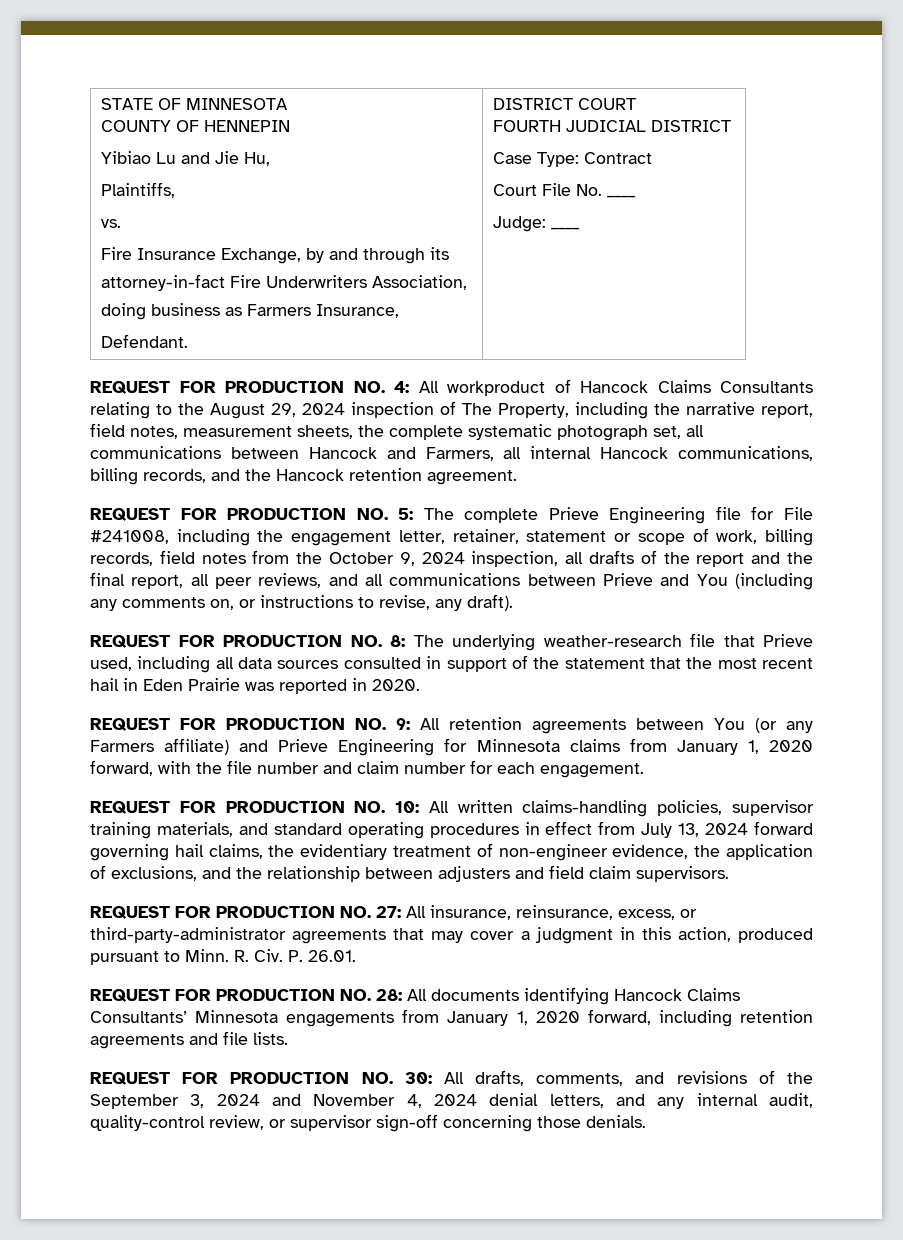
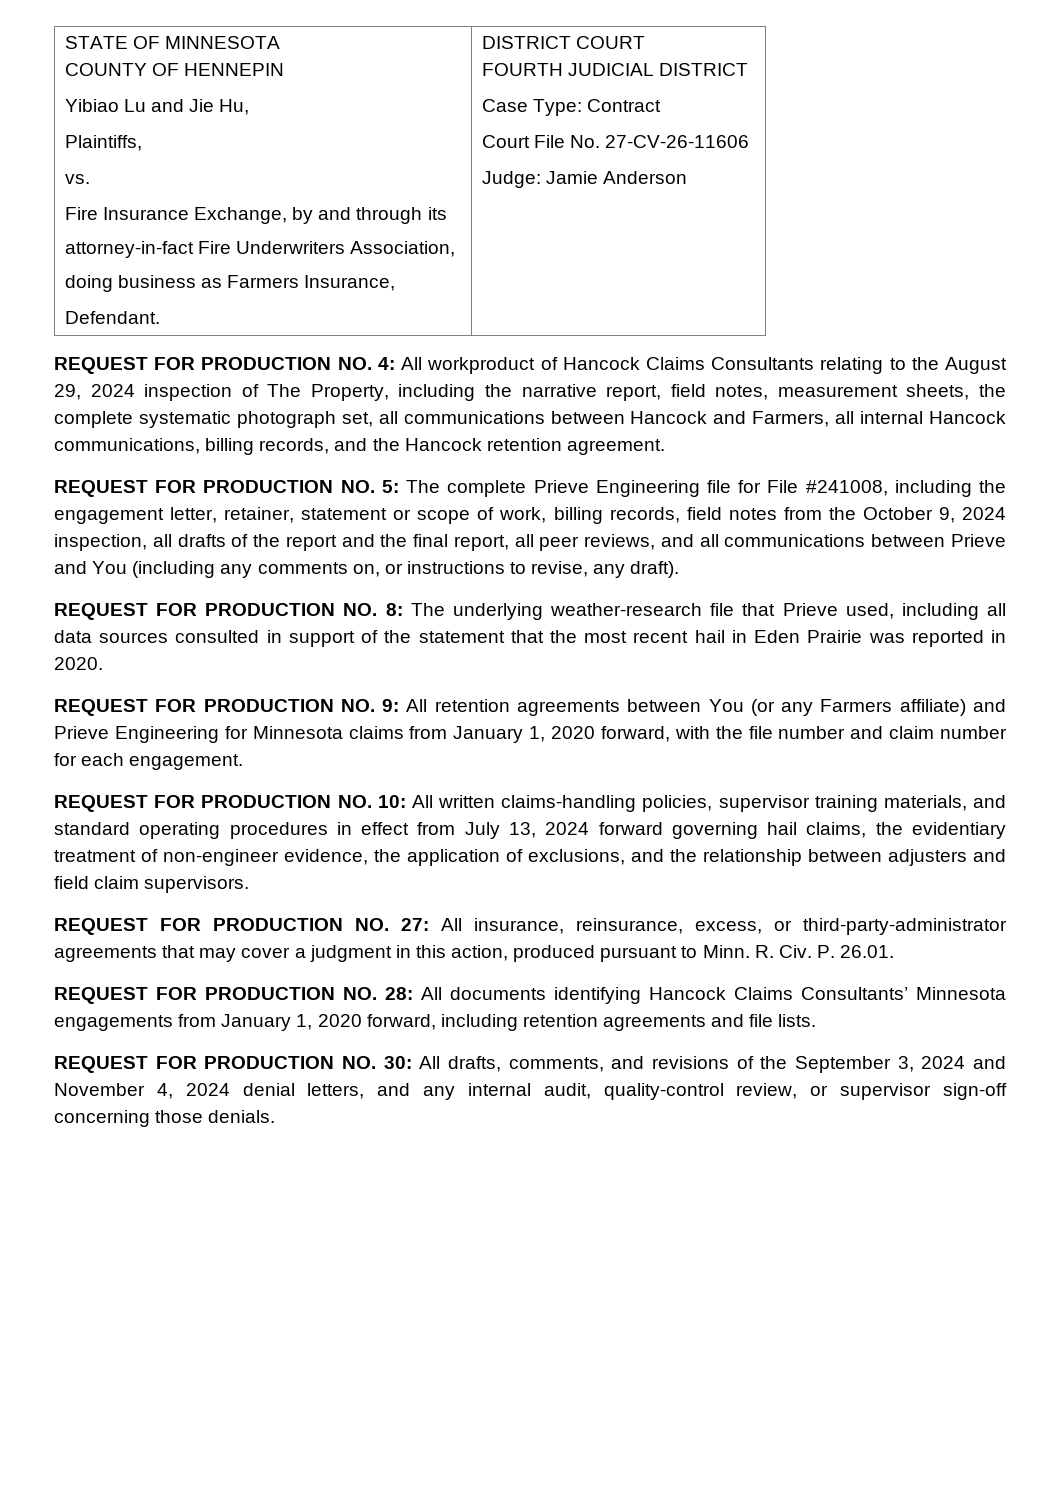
[606,195,635,198] ____ -> [605,135,750,148] 27-CV-26-11606
[550,227,579,230] ____ -> [545,171,688,184] Jamie Anderson

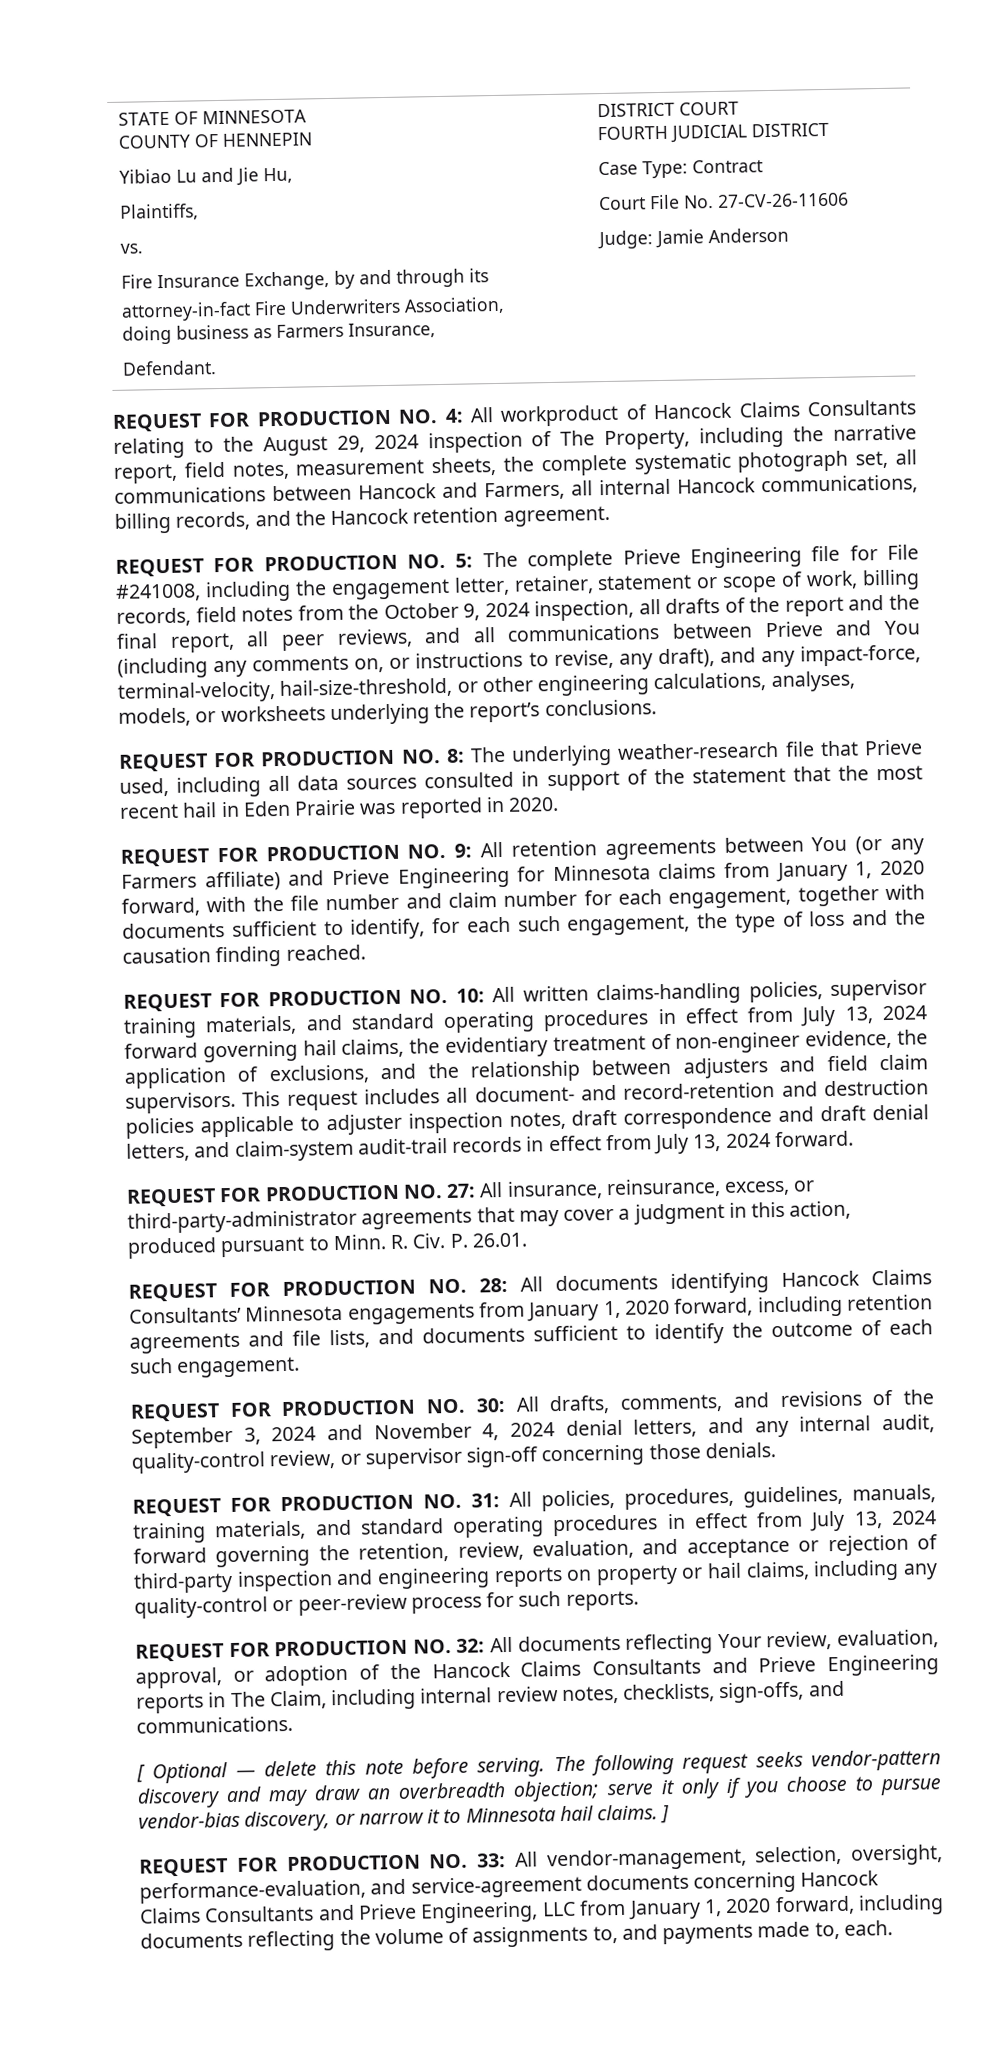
[630,561,680,578] draft). -> [657,644,921,669] [117,670,855,704] [118,699,657,727] draft), and any impact-force, terminal-velocity, hail-size-threshold, or other engineering calculations, analyses, models, or worksheets underlying the report’s conclusions.
[129,754,244,770] engagement. -> [668,884,925,909] [122,909,926,940] [122,944,366,968] engagement, together with documents sufficient to identify, for each such engagement, the type of loss and the causation finding reached.
(250, 884) none -> [242,1079,929,1111] [125,1104,929,1139] [126,1130,854,1162] This request includes all document- and record-retention and destruction policies applicable to adjuster inspection notes, draft correspondence and draft denial letters, and claim-system audit-trail records in effect from July 13, 2024 forward.
[778,1014,817,1027] lists. -> [329,1319,933,1349] [129,1356,301,1378] lists, and documents sufficient to identify the outcome of each such engagement.
(276, 1116) none -> [132,1484,936,1517] [132,1510,937,1544] [133,1534,938,1568] [133,1559,938,1594] [134,1590,639,1619] [135,1629,940,1662] [135,1654,940,1689] [136,1680,845,1714] [136,1715,293,1734] [136,1749,942,1784] [137,1775,942,1809] [138,1804,670,1832] [139,1844,943,1877] [139,1870,880,1904] [139,1894,945,1924] [140,1920,893,1952] // REQUEST FOR PRODUCTION NO. 31: All policies, procedures, guidelines, manuals, training materials, and standard operating procedures in effect from July 13, 2024 forward governing the retention, review, evaluation, and acceptance or rejection of third-party inspection and engineering reports on property or hail claims, including any quality-control or peer-review process for such reports. // REQUEST FOR PRODUCTION NO. 32: All documents reflecting Your review, evaluation, approval, or adoption of the Hancock Claims Consultants and Prieve Engineering reports in The Claim, including internal review notes, checklists, sign-offs, and communications. // [ Optional — delete this note before serving. The following request seeks vendor-pattern discovery and may draw an overbreadth objection; serve it only if you choose to pursue vendor-bias discovery, or narrow it to Minnesota hail claims. ] // REQUEST FOR PRODUCTION NO. 33: All vendor-management, selection, oversight, performance-evaluation, and service-agreement documents concerning Hancock Claims Consultants and Prieve Engineering, LLC from January 1, 2020 forward, including documents reflecting the volume of assignments to, and payments made to, each.

